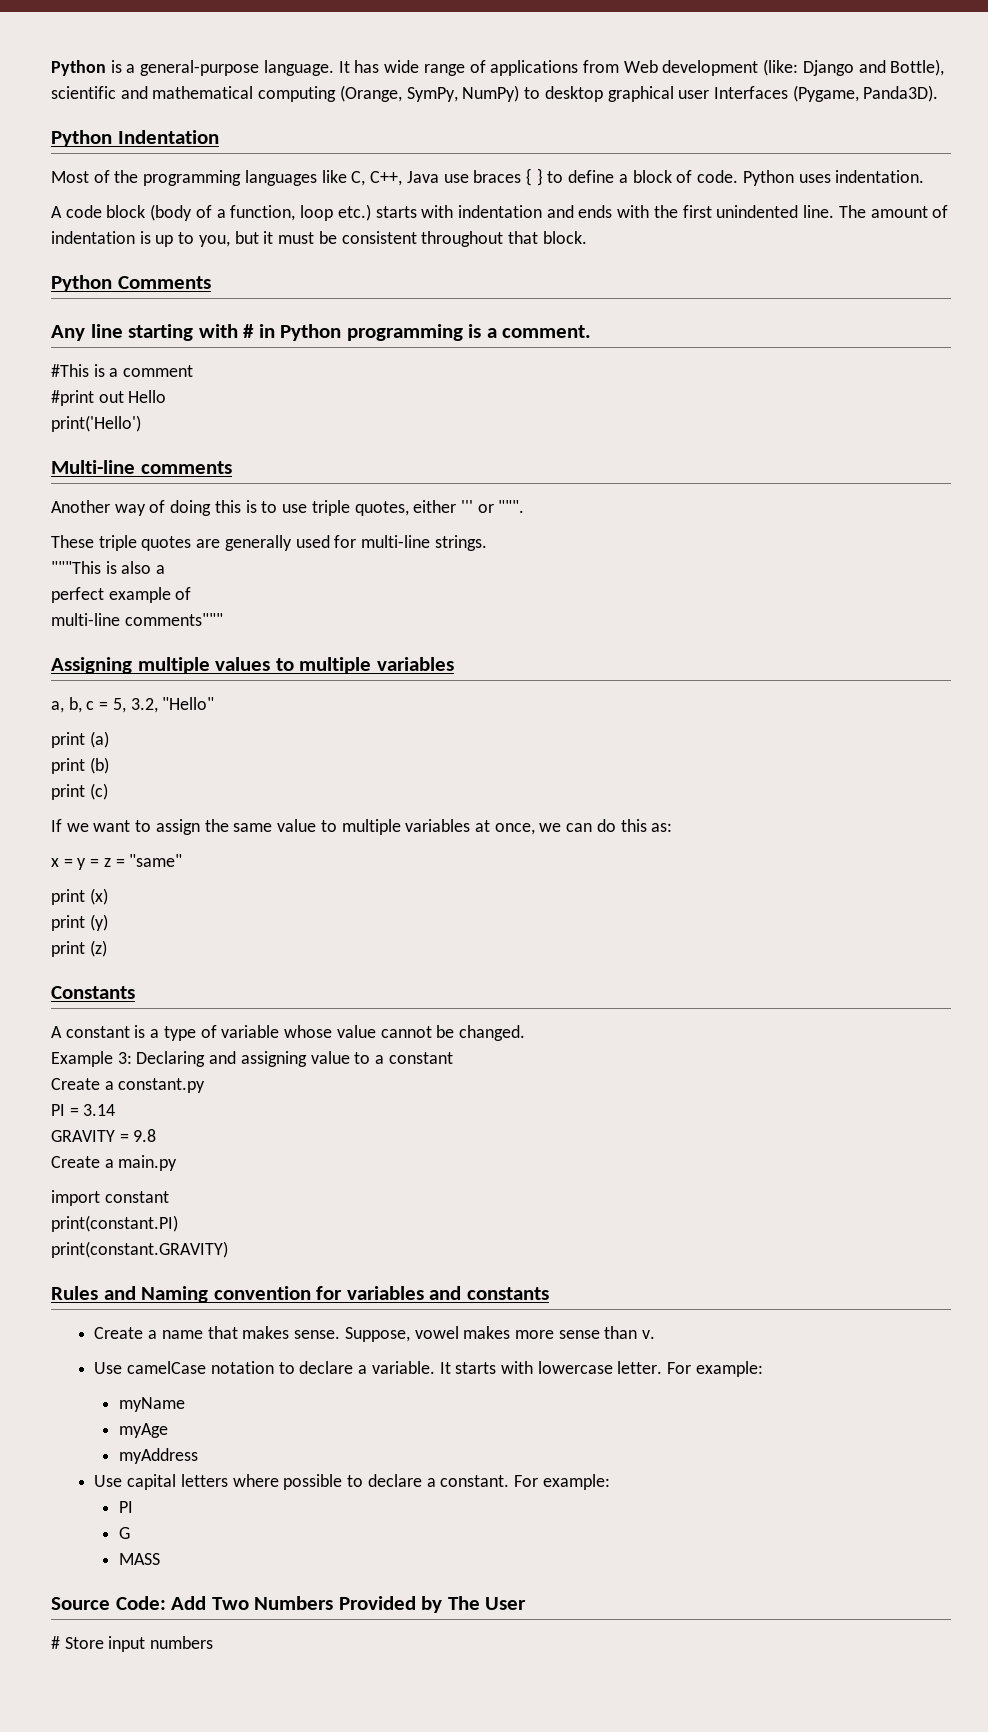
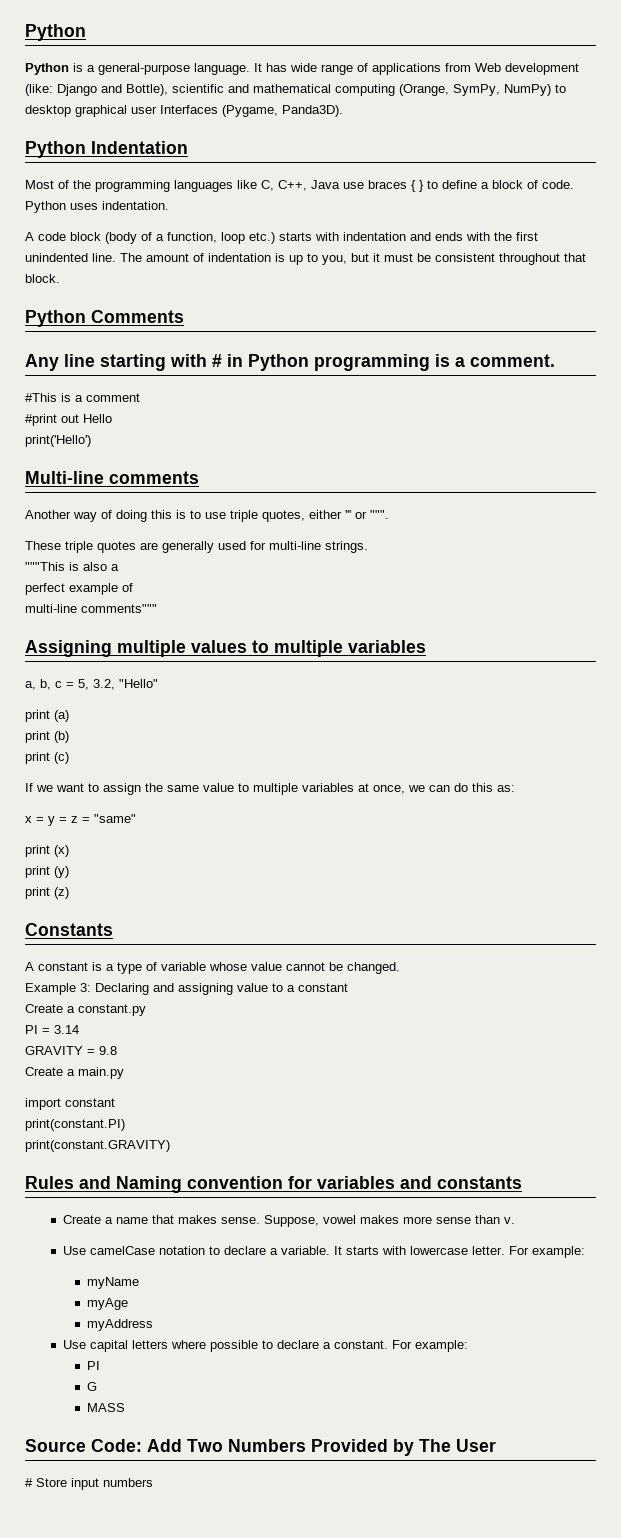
[51,60,106,76] Python -> [25,24,86,41] [25,63,69,75] Python // Python

